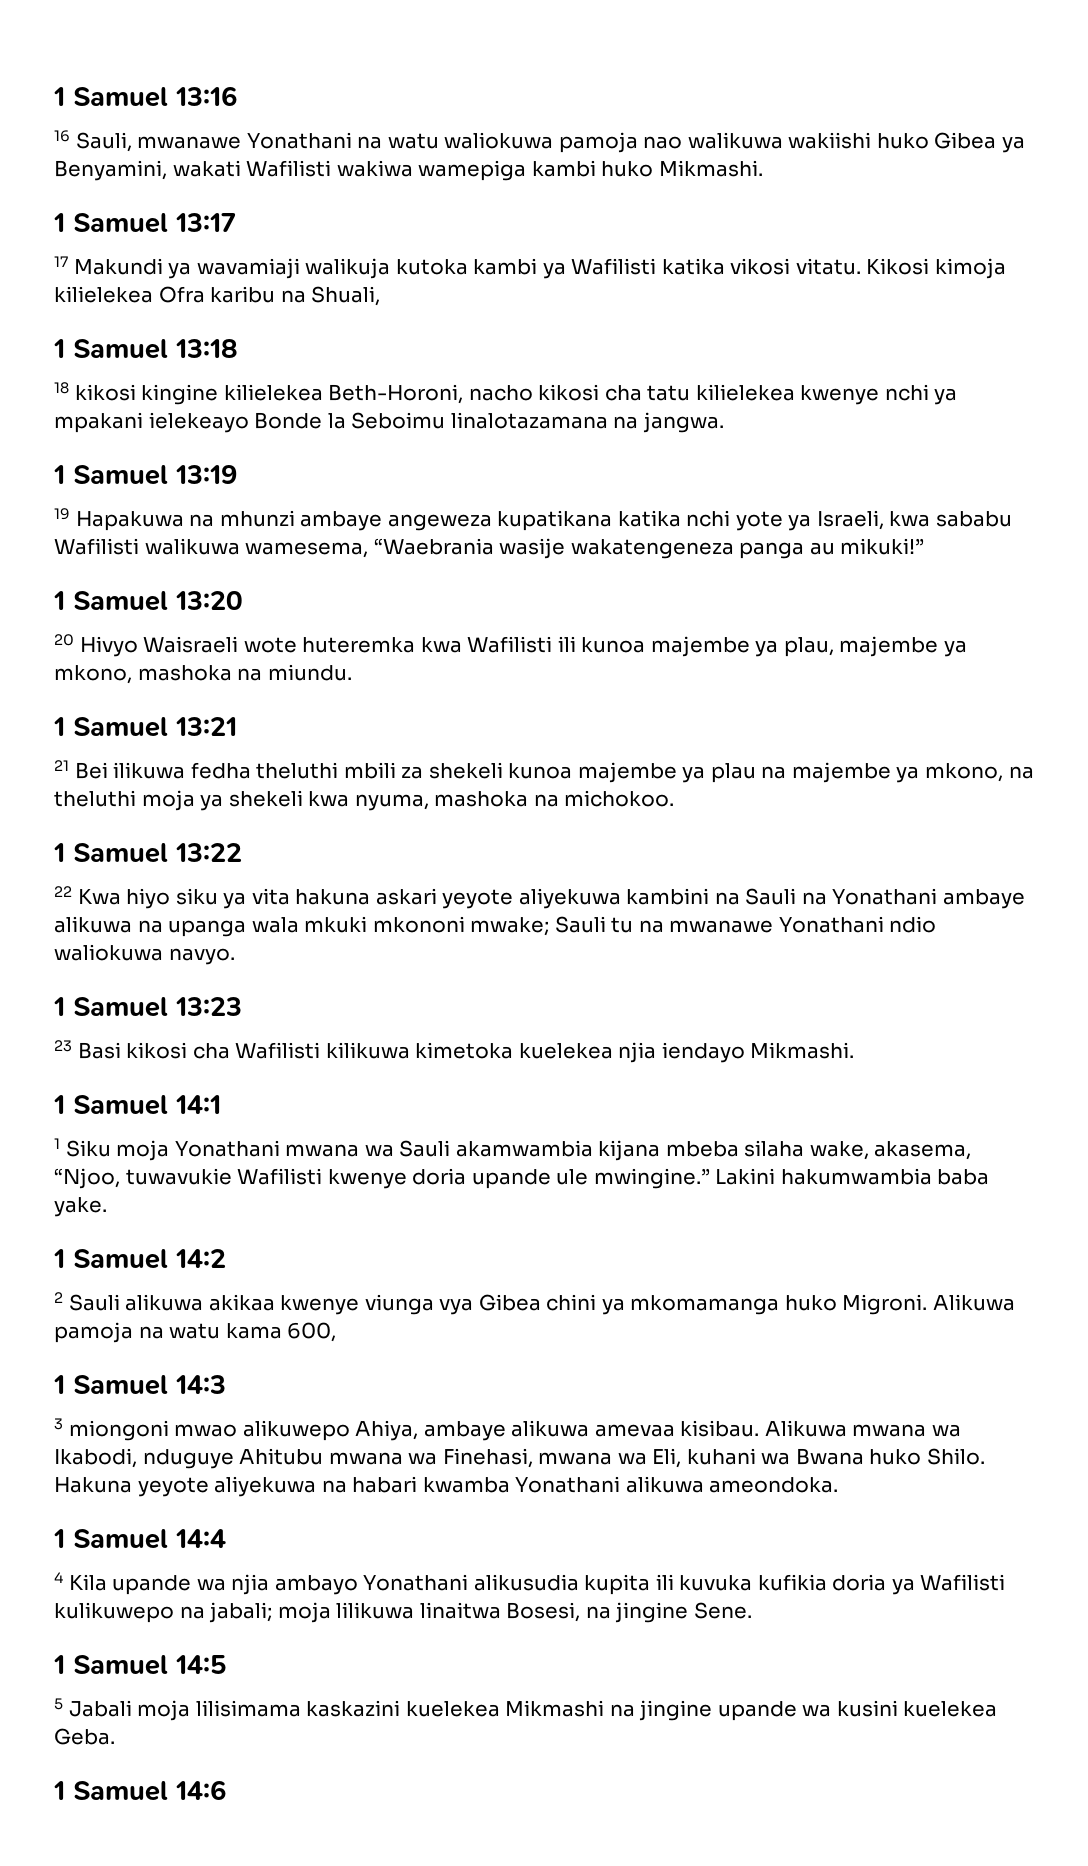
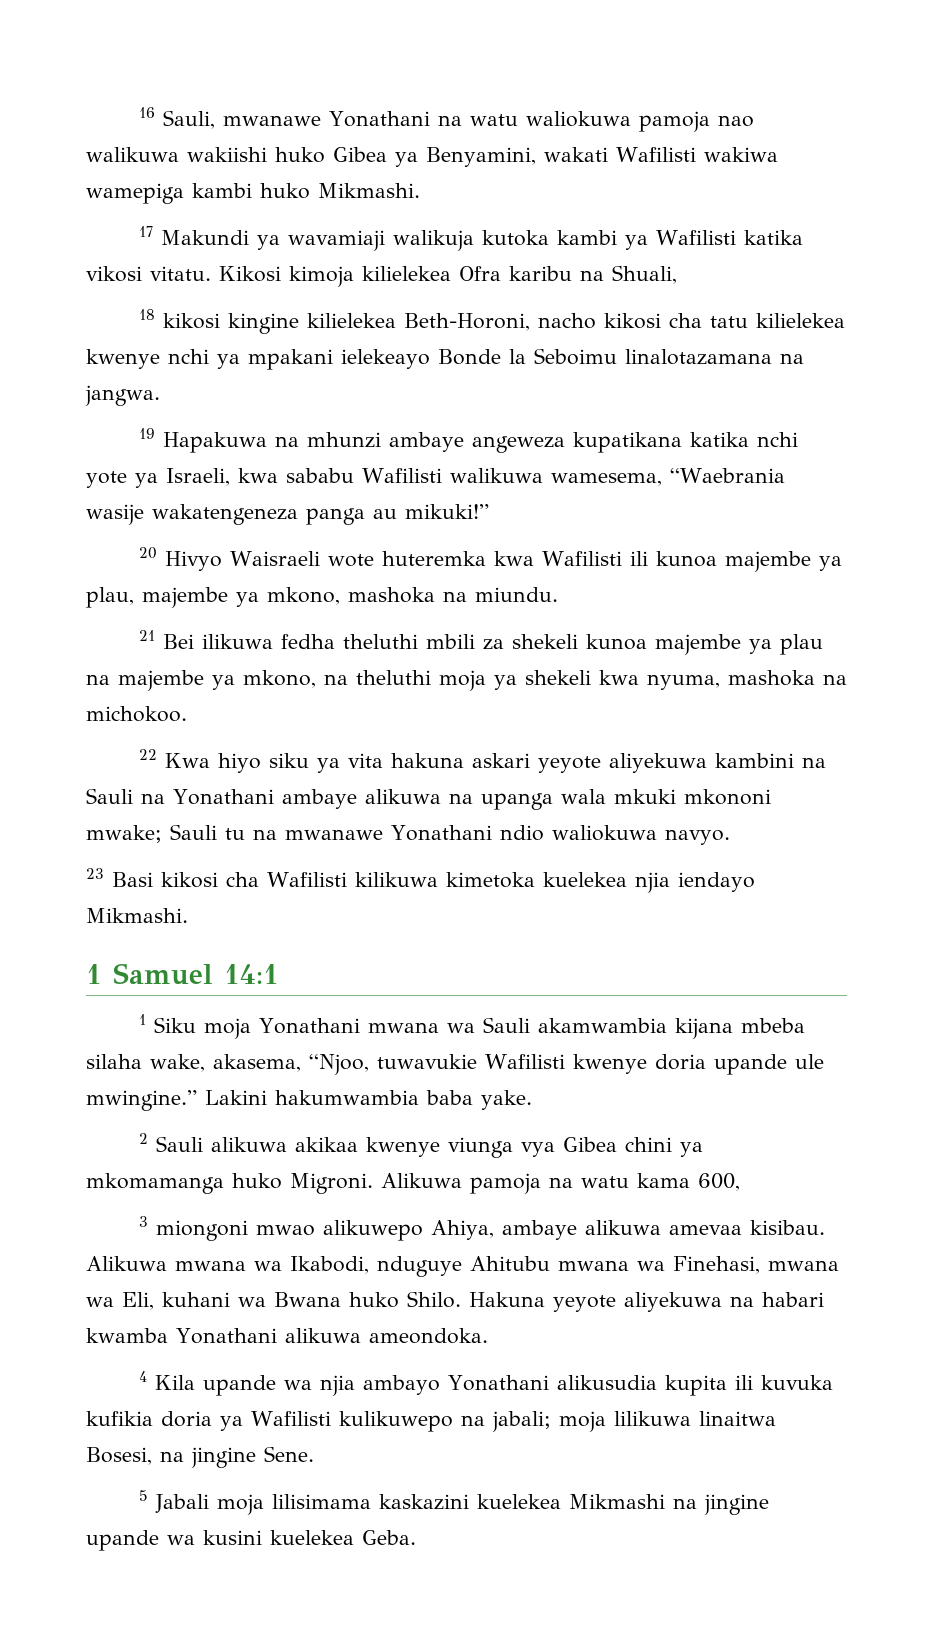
[53,86,238,107] 1 Samuel 13:16 // -> (139, 112) none
[53,213,236,233] // 1 Samuel 13:17 -> (420, 190) none
[53,339,238,359] // 1 Samuel 13:18 -> (677, 274) none
[53,465,237,485] // 1 Samuel 13:19 -> (160, 395) none
[53,591,243,611] // 1 Samuel 13:20 -> (489, 511) none
[53,717,237,737] // 1 Samuel 13:21 -> (558, 594) none
[53,843,242,863] // 1 Samuel 13:22 -> (187, 714) none
[53,997,242,1017] // 1 Samuel 13:23 -> (730, 837) none
[53,1249,226,1269] // 1 Samuel 14:2 -> (532, 1100) none
[53,1375,226,1395] // 1 Samuel 14:3 -> (740, 1182) none
[53,1529,226,1549] // 1 Samuel 14:4 -> (488, 1336) none
[53,1655,227,1675] // 1 Samuel 14:5 -> (314, 1454) none
[53,1780,227,1801] // 1 Samuel 14:6 -> (416, 1537) none

